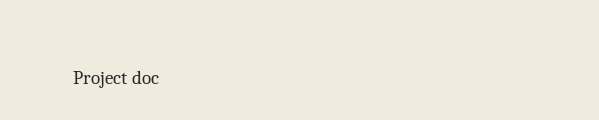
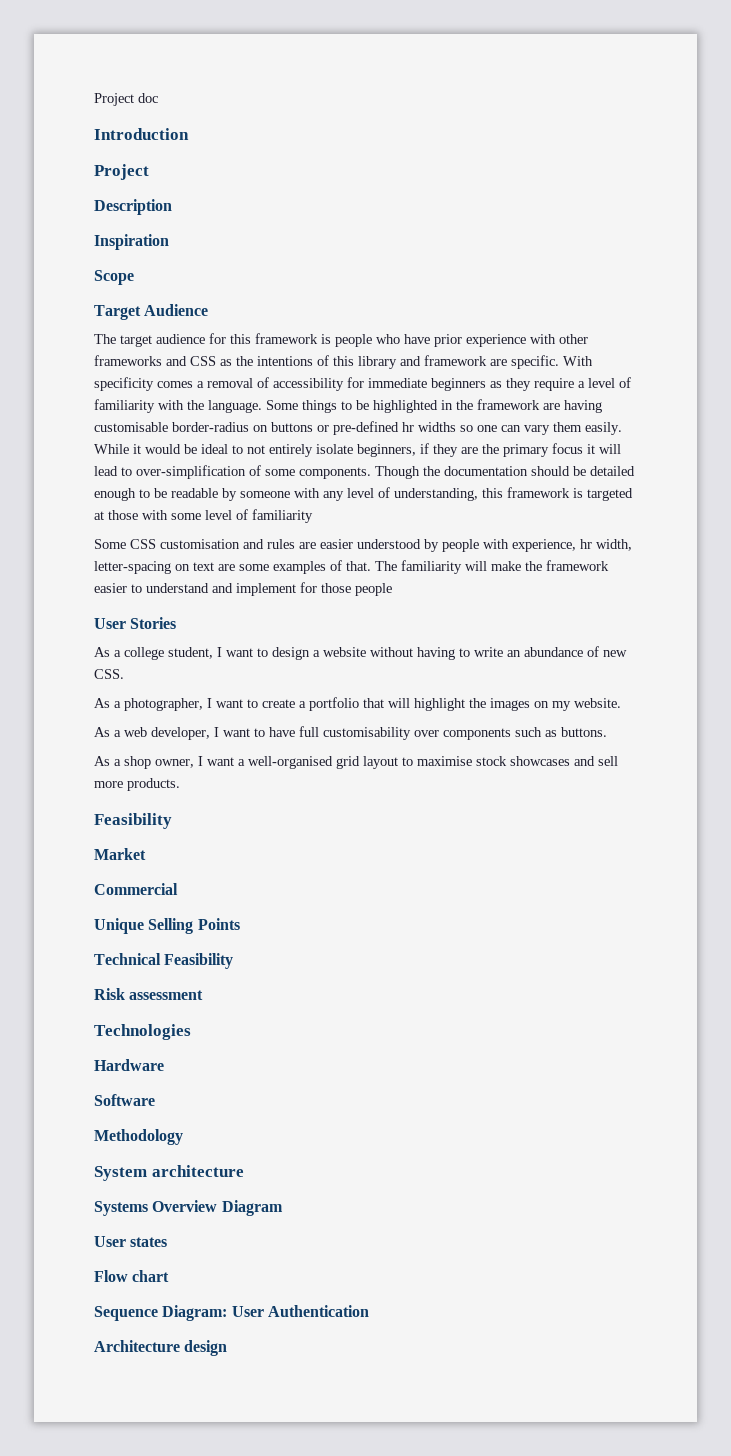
(160, 77) none -> [94,128,189,140] [94,164,149,180] [94,199,172,215] [94,234,169,250] [94,270,134,285] [94,304,209,320] [94,333,588,347] [94,355,593,369] [94,377,631,391] [94,399,602,413] [94,421,622,435] [94,443,621,457] [94,465,635,479] [94,487,633,501] [94,509,313,523] [94,539,632,552] [94,560,609,574] [94,582,392,596] [94,617,177,629] [94,646,627,660] [94,669,124,679] [94,697,621,711] [94,726,607,740] [94,756,618,769] [94,778,180,791] [94,813,172,829] [94,848,146,860] [94,883,178,895] [94,918,240,934] [94,953,234,969] [94,988,204,1000] [94,1024,191,1040] [94,1059,164,1071] [94,1094,155,1106] [94,1129,183,1145] [94,1165,244,1181] [94,1200,283,1216] [94,1236,168,1247] [94,1270,170,1282] [94,1305,369,1321] [94,1340,228,1356] // Introduction // Project // Description // Inspiration // Scope // Target Audience // The target audience for this framework is people who have prior experience with other frameworks and CSS as the intentions of this library and framework are specific. With specificity comes a removal of accessibility for immediate beginners as they require a level of familiarity with the language. Some things to be highlighted in the framework are having customisable border-radius on buttons or pre-defined hr widths so one can vary them easily. While it would be ideal to not entirely isolate beginners, if they are the primary focus it will lead to over-simplification of some components. Though the documentation should be detailed enough to be readable by someone with any level of understanding, this framework is targeted at those with some level of familiarity // Some CSS customisation and rules are easier understood by people with experience, hr width, letter-spacing on text are some examples of that. The familiarity will make the framework easier to understand and implement for those people // User Stories // As a college student, I want to design a website without having to write an abundance of new CSS. // As a photographer, I want to create a portfolio that will highlight the images on my website. // As a web developer, I want to have full customisability over components such as buttons. // As a shop owner, I want a well-organised grid layout to maximise stock showcases and sell more products. // Feasibility // Market // Commercial // Unique Selling Points // Technical Feasibility // Risk assessment // Technologies // Hardware // Software // Methodology // System architecture // Systems Overview Diagram // User states // Flow chart // Sequence Diagram: User Authentication // Architecture design

